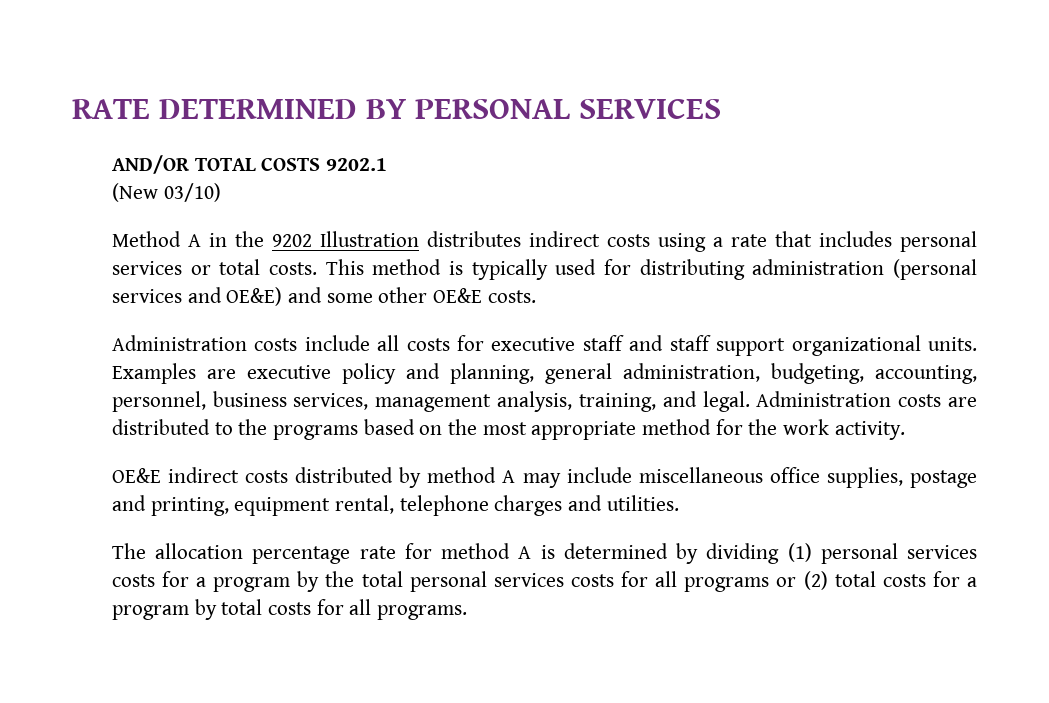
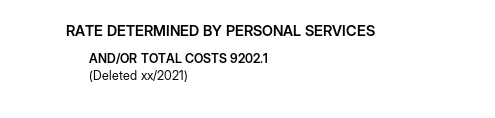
[111,183,221,202] [111,231,977,252] [111,259,977,280] [111,287,536,306] [111,335,977,356] [111,363,977,384] [111,391,977,412] [111,419,905,440] [111,467,978,488] [111,495,679,516] [111,543,978,564] [111,571,977,592] [111,599,467,620] (New 03/10) // Method A in the 9202 Illustration distributes indirect costs using a rate that includes personal services or total costs. This method is typically used for distributing administration (personal services and OE&E) and some other OE&E costs. // Administration costs include all costs for executive staff and staff support organizational units. Examples are executive policy and planning, general administration, budgeting, accounting, personnel, business services, management analysis, training, and legal. Administration costs are distributed to the programs based on the most appropriate method for the work activity. // OE&E indirect costs distributed by method A may include miscellaneous office supplies, postage and printing, equipment rental, telephone charges and utilities. // The allocation percentage rate for method A is determined by dividing (1) personal services costs for a program by the total personal services costs for all programs or (2) total costs for a program by total costs for all programs. -> [89,70,188,82] (Deleted xx/2021)

